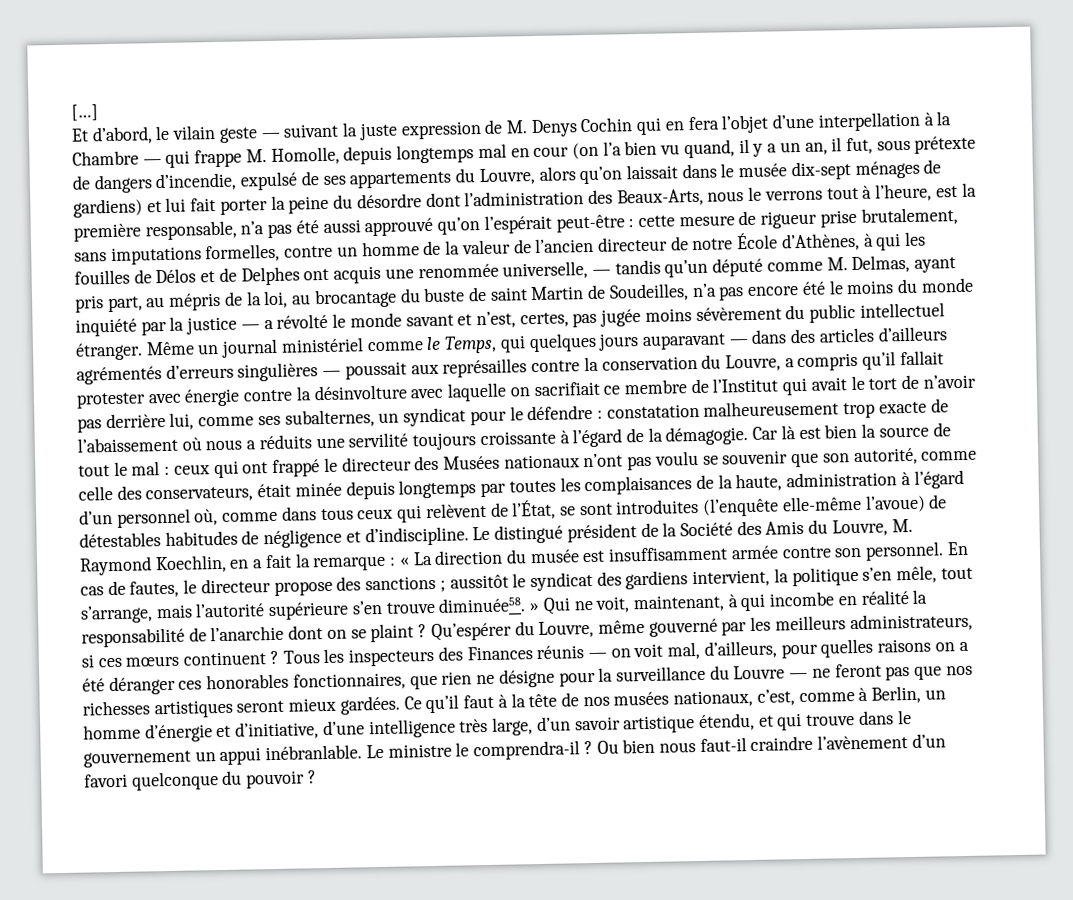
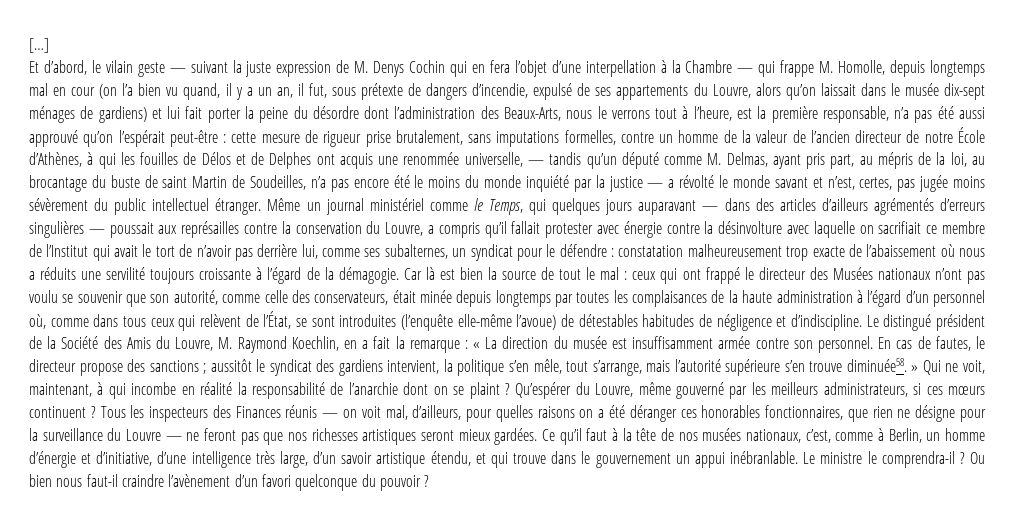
[735,473,783,492] haute, -> [742,290,773,303] haute

